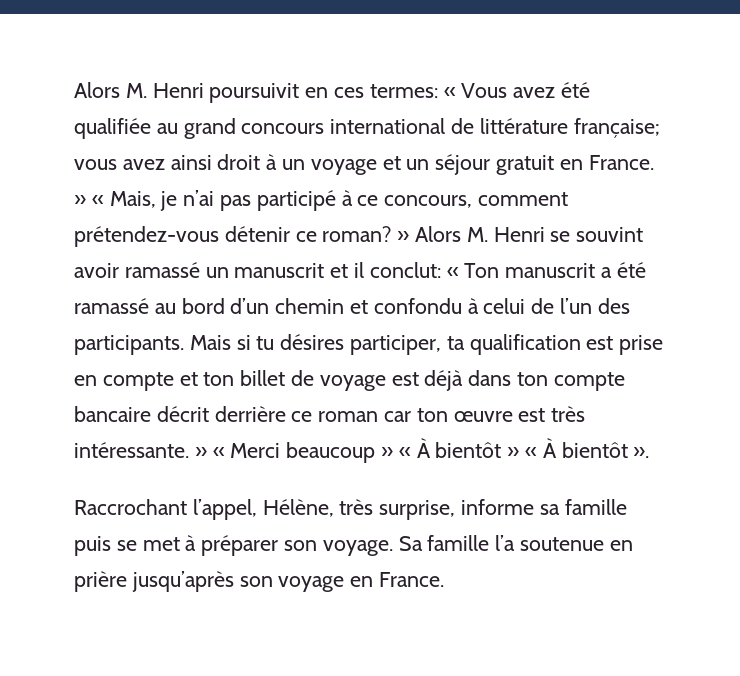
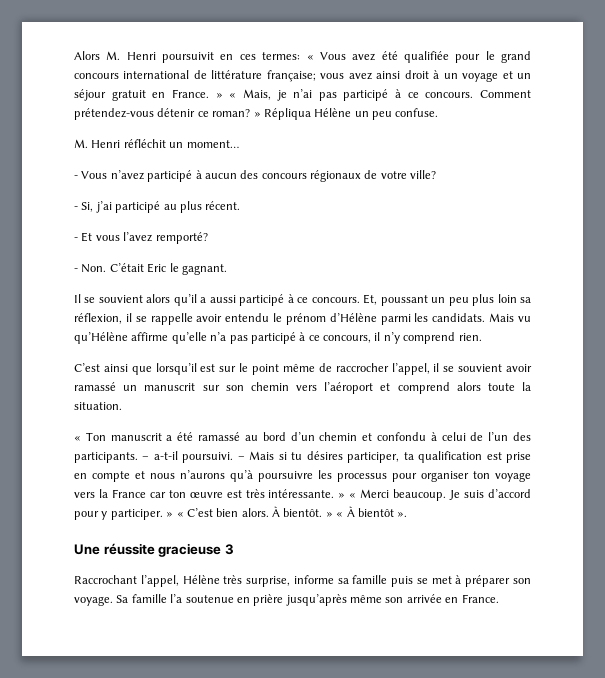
[156,123,178,134] au -> [455,51,495,63] pour le
[384,192,569,208] concours, comment -> [425,90,531,98] concours. Comment
[415,226,644,242] [74,262,441,278] Alors M. Henri se souvint avoir ramassé un manuscrit et il conclut: -> [263,108,439,120] [74,139,239,148] [74,170,437,182] [74,201,241,213] [74,232,208,244] [74,263,227,275] [74,294,532,306] [74,313,531,325] [74,332,482,344] [74,363,532,375] [74,382,531,394] [74,402,122,410] Répliqua Hélène un peu confuse. // M. Henri réfléchit un moment… // - Vous n’avez participé à aucun des concours régionaux de votre ville? // - Si, j’ai participé au plus récent. // - Et vous l’avez remporté? // - Non. C’était Eric le gagnant. // Il se souvient alors qu’il a aussi participé à ce concours. Et, poussant un peu plus loin sa réflexion, il se rappelle avoir entendu le prénom d’Hélène parmi les candidats. Mais vu qu’Hélène affirme qu’elle n’a pas participé à ce concours, il n’y comprend rien. // C’est ainsi que lorsqu’il est sur le point même de raccrocher l’appel, il se souvient avoir ramassé un manuscrit sur son chemin vers l’aéroport et comprend alors toute la situation. //
(184, 345) none -> [142,451,245,463] – a-t-il poursuivi. –
[203,370,625,391] [74,406,379,422] ton billet de voyage est déjà dans ton compte bancaire décrit derrière ce roman -> [150,470,531,482] [74,489,146,498] nous n’aurons qu’à poursuivre les processus pour organiser ton voyage vers la France
[286,438,502,463] beaucoup » « À bientôt -> [393,489,531,501] [74,506,323,520] beaucoup. Je suis d’accord pour y participer. » « C’est bien alors. À bientôt.
(650, 452) none -> [74,543,234,557] // Une réussite gracieuse 3
[262,499,334,517] Hélène, -> [182,575,220,584] Hélène
[239,576,345,592] son voyage -> [350,594,442,603] même son arrivée

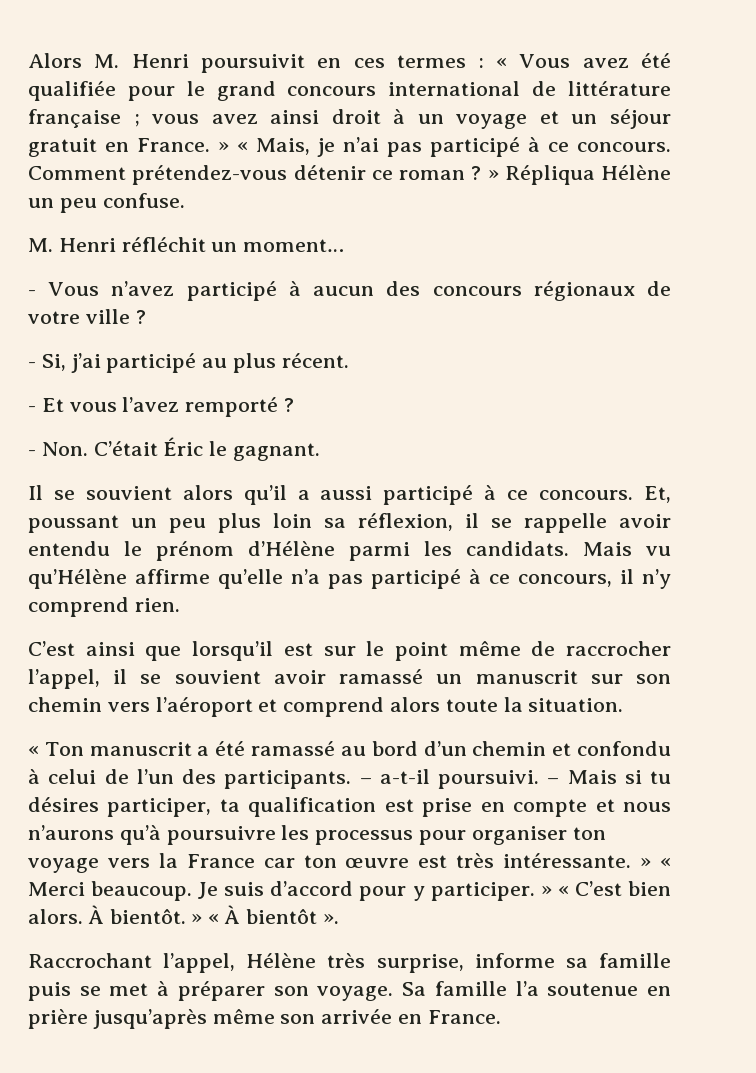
[262,52,301,60] termes: -> [397,55,484,68] termes :
[266,70,316,82] française; -> [28,109,140,128] française ;
[212,109,251,117] roman? -> [399,166,482,180] roman ?
[410,170,437,179] ville? -> [85,309,146,324] ville ?
[155,232,208,244] remporté? -> [185,397,295,417] remporté ?
[147,263,167,273] Eric -> [163,437,204,456] Éric
[74,543,234,557] // Une réussite gracieuse 3 -> (339, 919) none

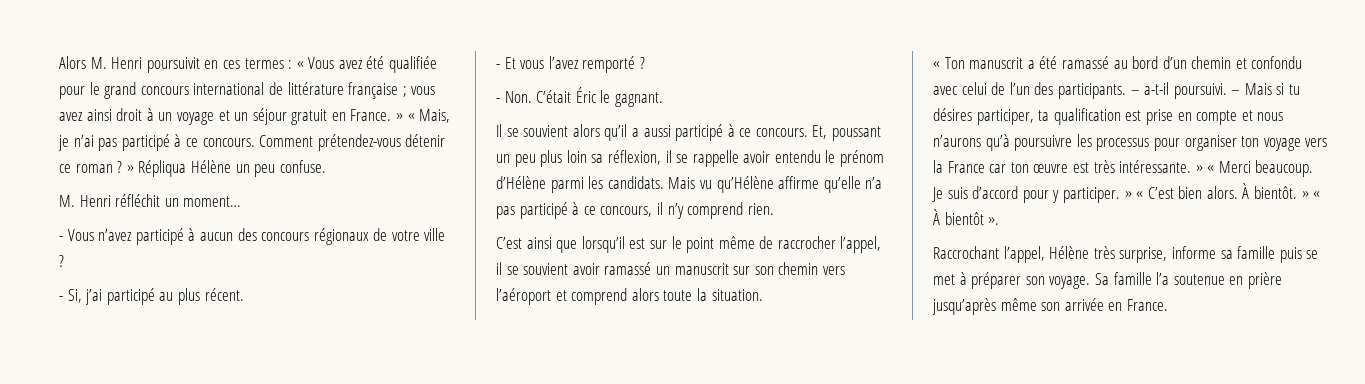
[28,769,40,784] à -> [933,86,957,95] avec

